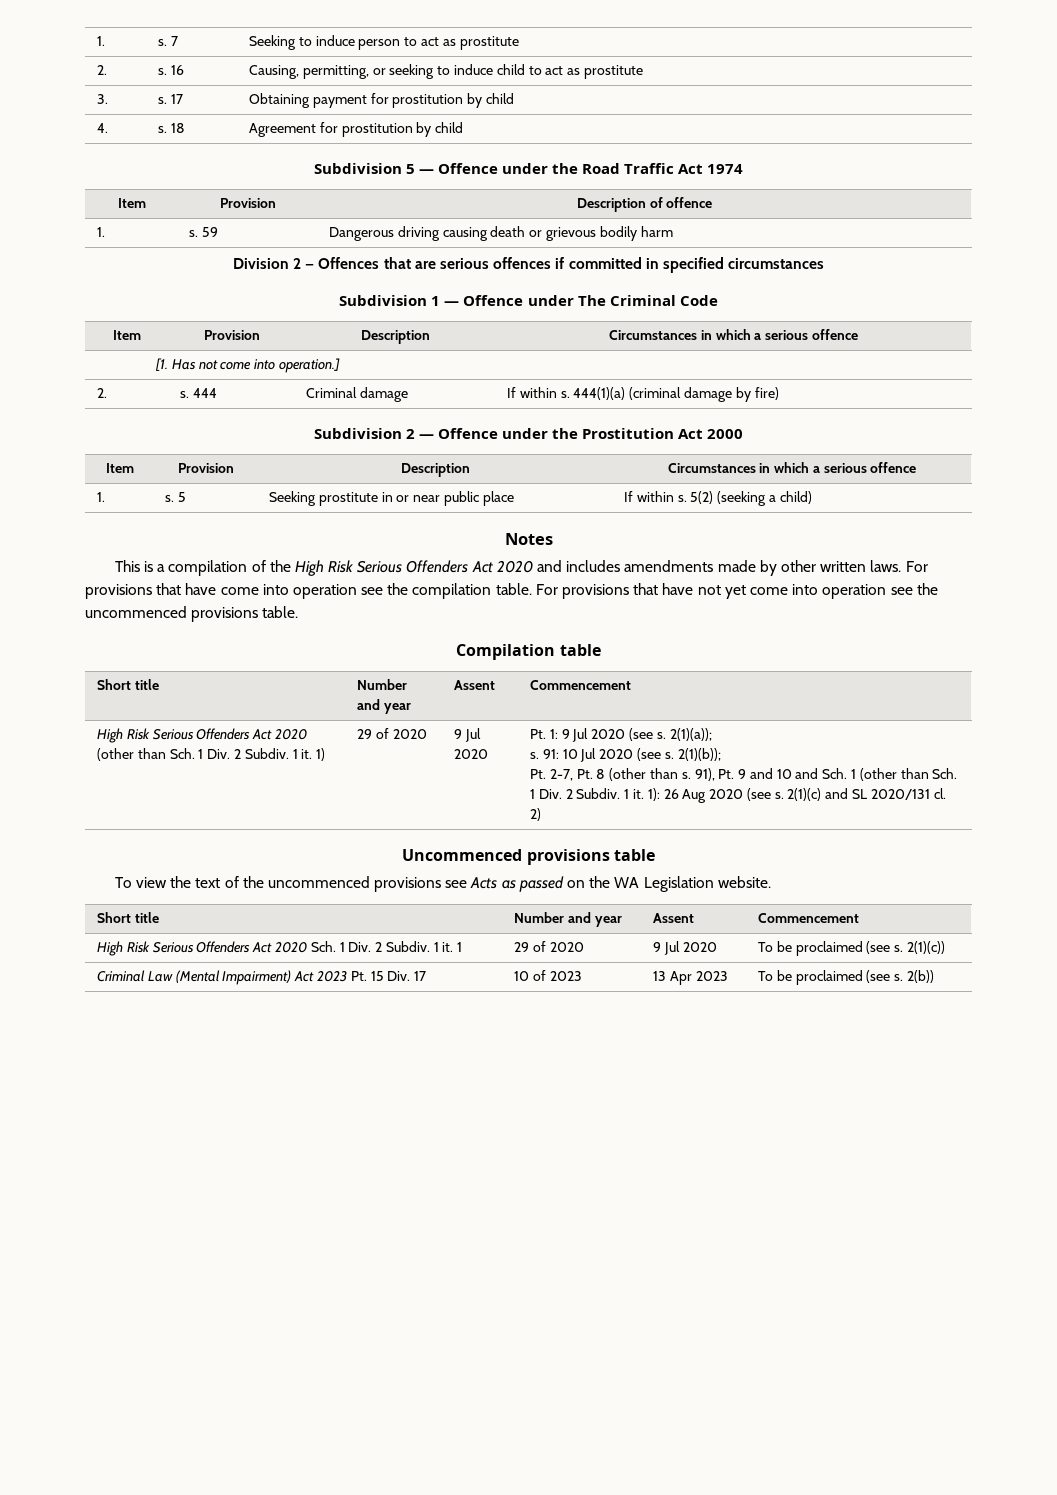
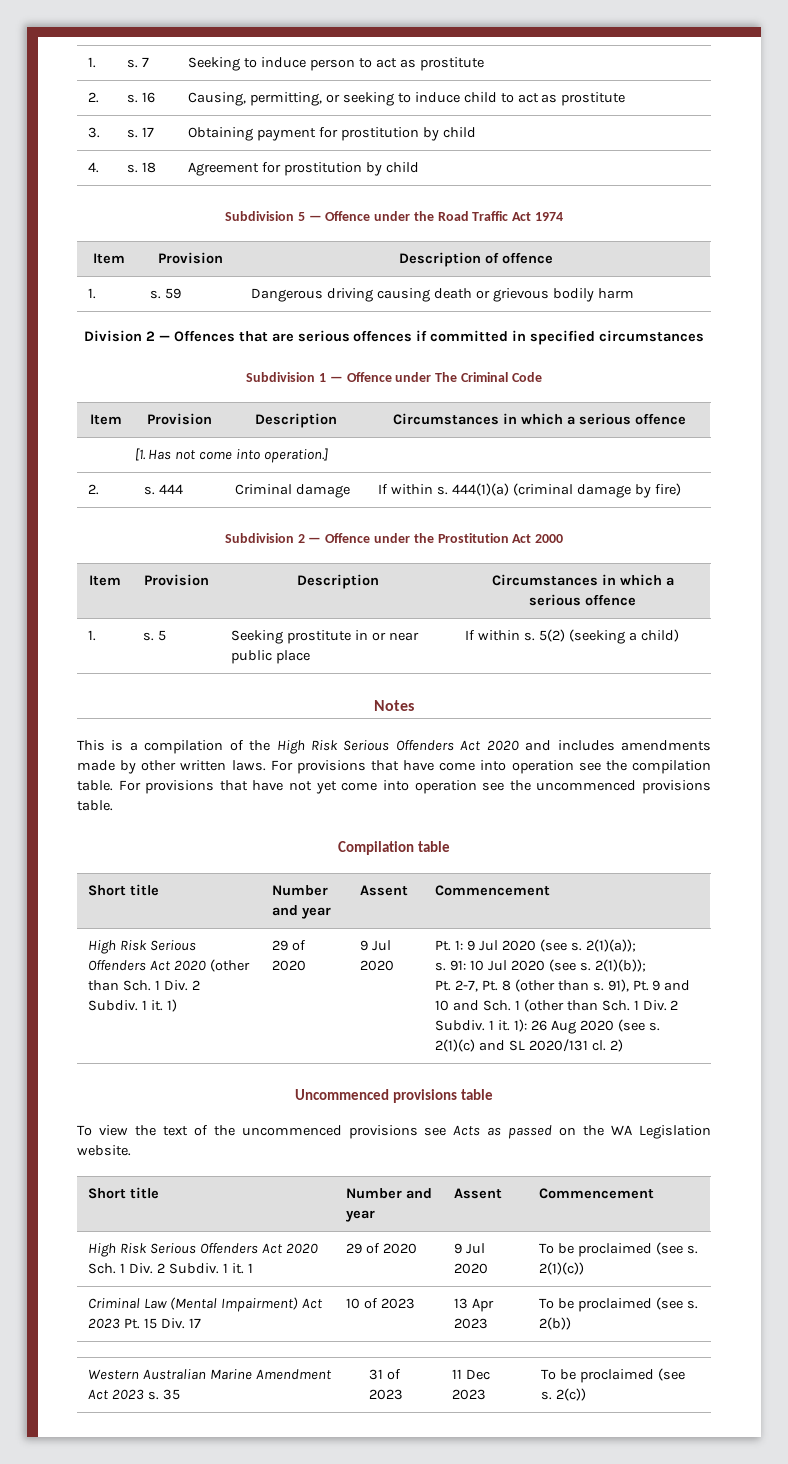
(934, 976) none -> [88,1369,332,1380] [88,1389,180,1400] [369,1369,402,1380] [369,1389,404,1400] [452,1369,491,1380] [452,1389,487,1400] [541,1368,685,1383] [541,1388,587,1401] // Western Australian Marine Amendment Act 2023 s. 35 | 31 of 2023 | 11 Dec 2023 | To be proclaimed (see s. 2(c))

